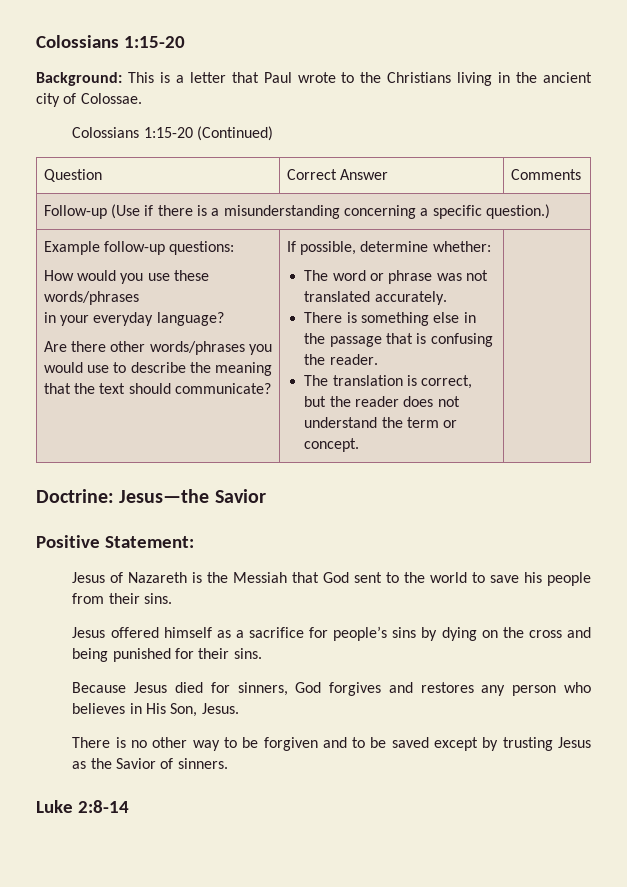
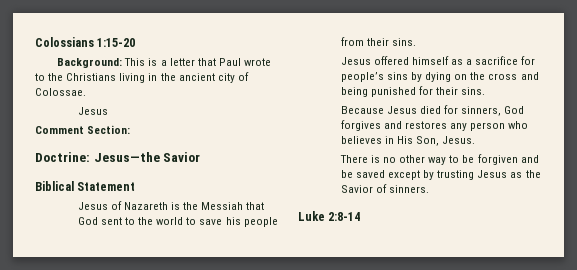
[72,126,274,141] [43,169,102,182] [286,169,388,180] [510,169,581,180] [43,204,550,219] [43,241,235,255] [43,270,209,284] [43,291,139,305] [43,312,224,326] [43,341,272,355] [43,362,273,376] [43,383,271,394] [286,241,491,255] [304,270,488,284] [304,291,447,305] [304,312,476,326] [304,333,493,347] [304,354,378,365] [304,375,473,389] [304,396,460,407] [304,417,458,428] [304,438,360,452] Colossians 1:15-20 (Continued) // Question | Correct Answer | Comments // Follow-up (Use if there is a misunderstanding concerning a specific question.) // Example follow-up questions: // How would you use these words/phrases // in your everyday language? // Are there other words/phrases you would use to describe the meaning that the text should communicate? | If possible, determine whether: // The word or phrase was not translated accurately. // There is something else in the passage that is confusing the reader. // The translation is correct, but the reader does not understand the term or concept. | -> [77,107,108,115] [35,125,131,134] Jesus // Comment Section:
[36,535,194,548] Positive Statement: -> [35,181,136,191] Biblical Statement
[352,737,366,748] to -> (539, 159) none

